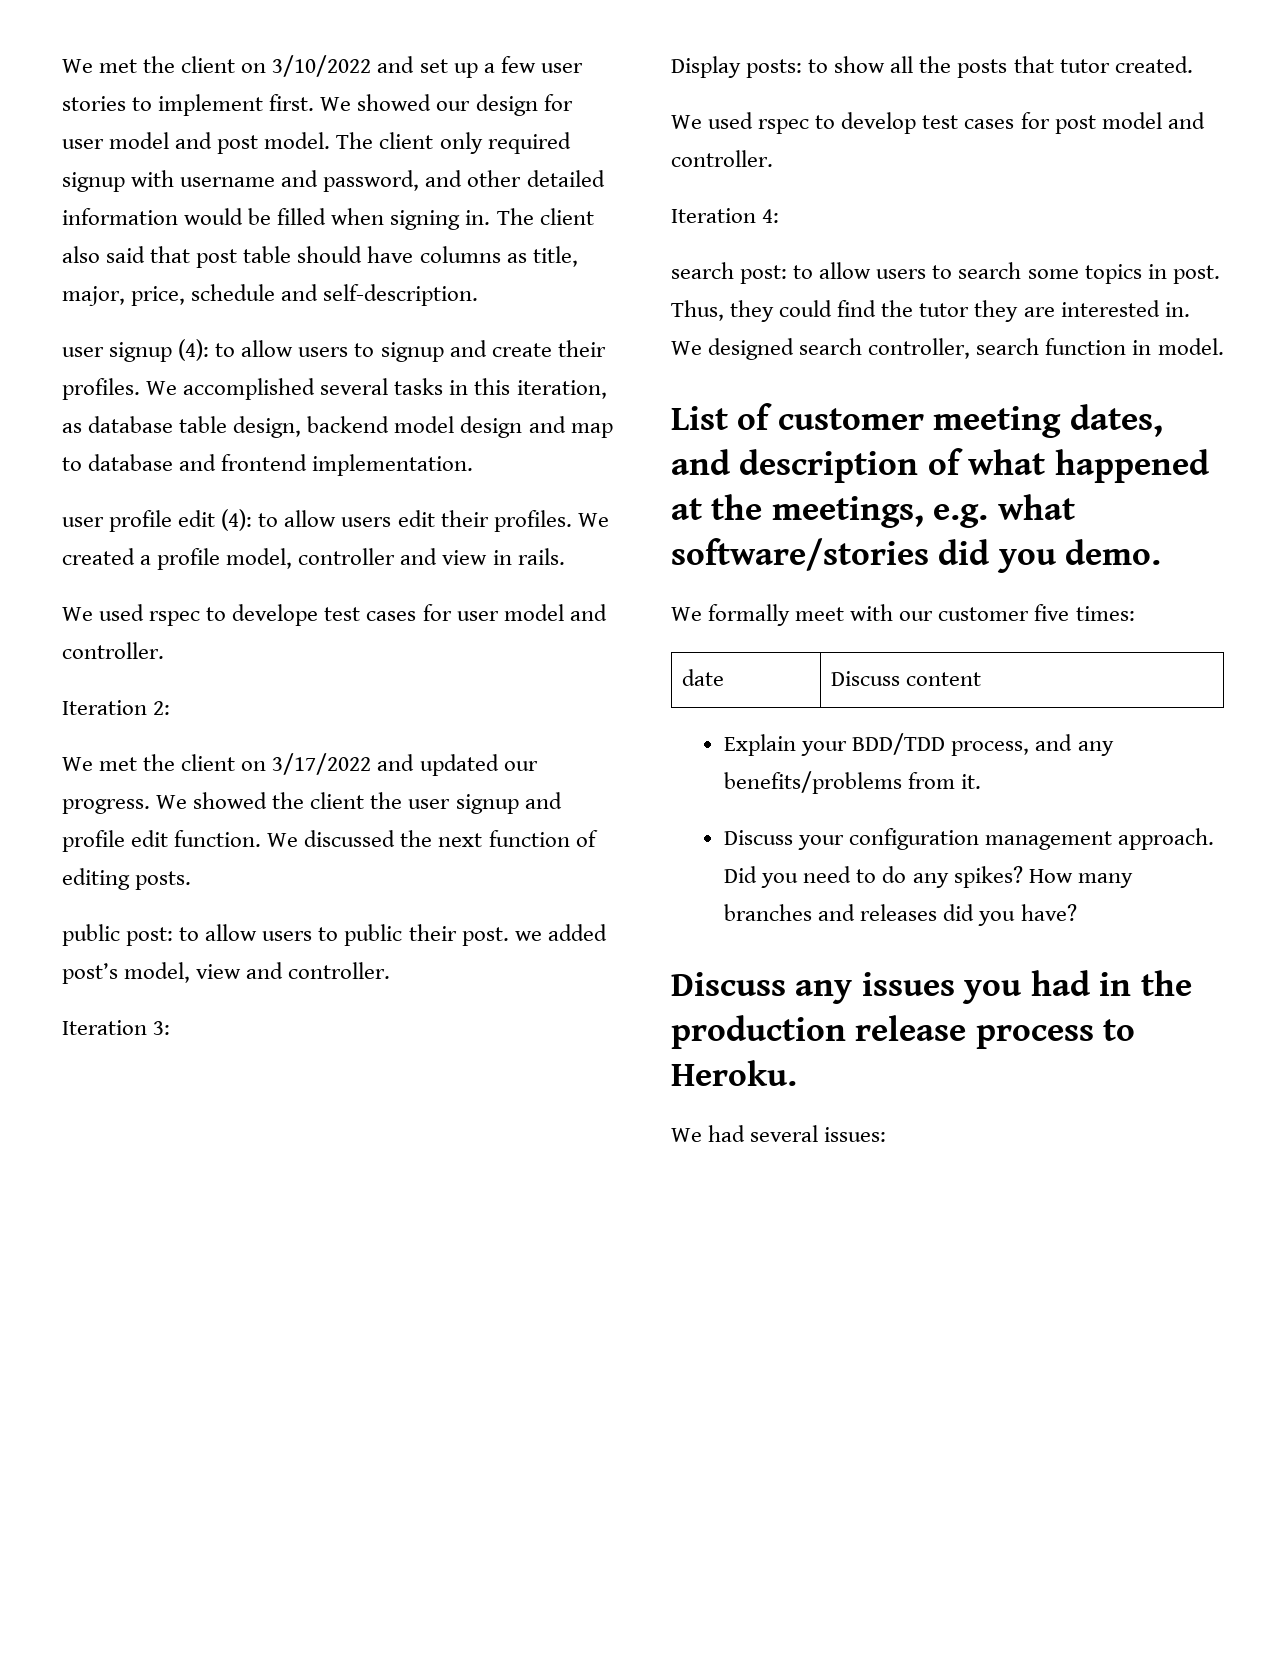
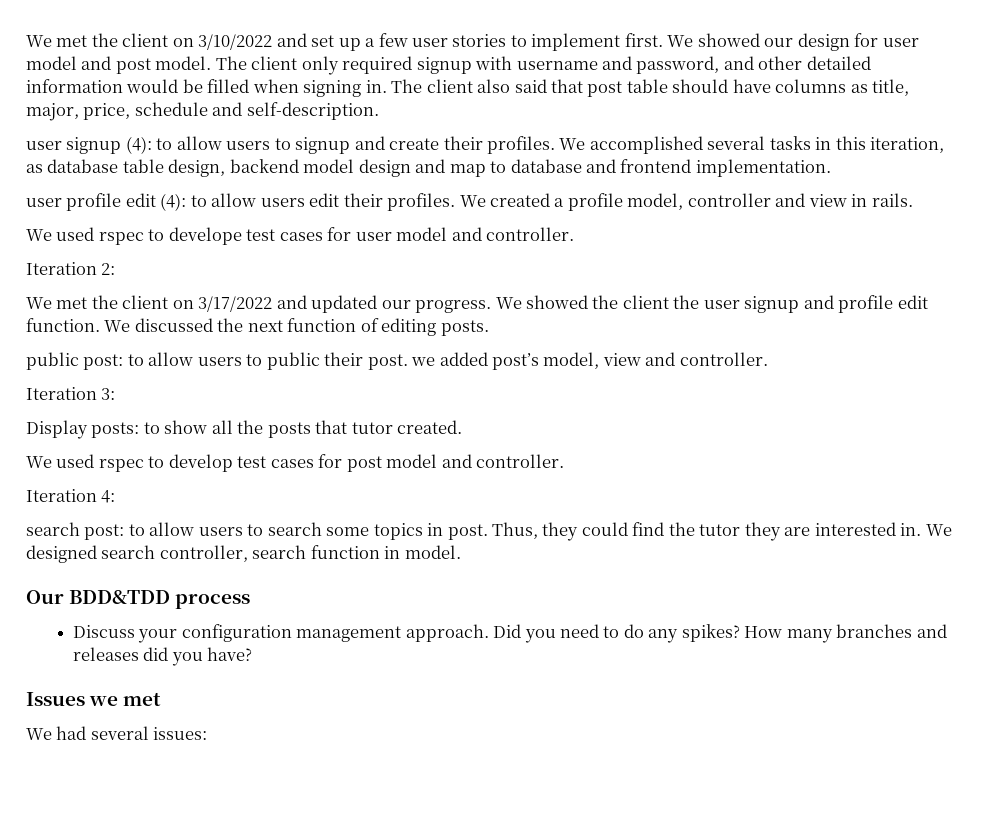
[671,403,1163,438] [671,448,1210,483] [671,494,1075,528] [671,538,1162,573] [671,604,1135,626] [681,669,724,686] [830,671,981,686] [724,733,1114,756] [724,771,982,794] List of customer meeting dates, and description of what happened at the meetings, e.g. what software/stories did you demo. // We formally meet with our customer five times: // date | Discuss content // Explain your BDD/TDD process, and any benefits/problems from it. -> [26,590,251,609] Our BDD&TDD process
[671,970,1192,1004] [671,1015,1136,1049] [671,1060,797,1086] Discuss any issues you had in the production release process to Heroku. -> [26,692,162,706] Issues we met

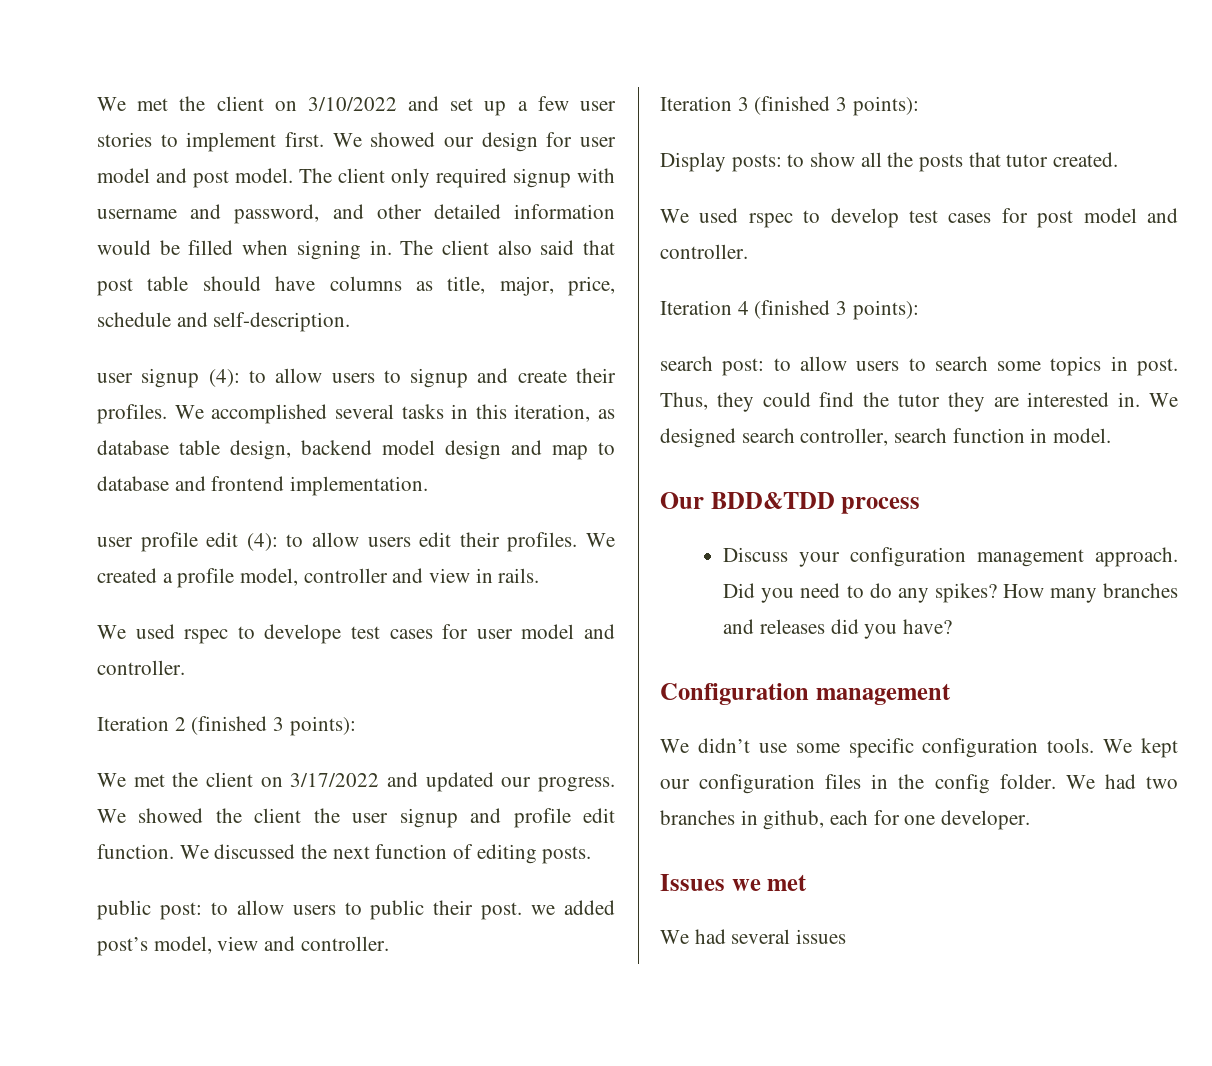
[101,263,116,275] 2: -> [174,716,356,736] 2 (finished 3 points):
[101,388,116,400] 3: -> [737,96,919,116] 3 (finished 3 points):
[101,490,116,503] 4: -> [737,300,919,320] 4 (finished 3 points):
(253, 654) none -> [660,683,951,705] [660,738,1178,758] [660,774,1178,794] [660,810,1031,830] // Configuration management // We didn’t use some specific configuration tools. We kept our configuration files in the config folder. We had two branches in github, each for one developer.
[153,727,208,740] issues: -> [796,929,847,944] issues

